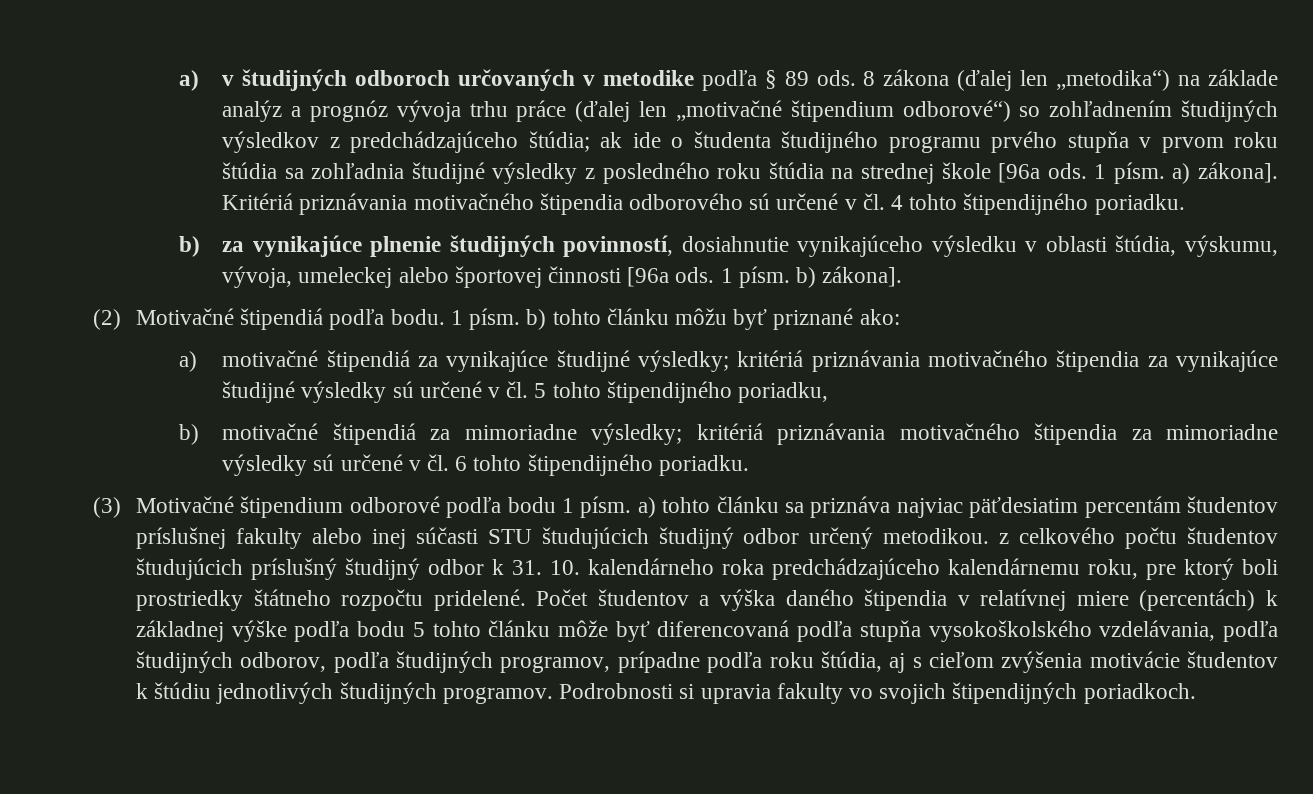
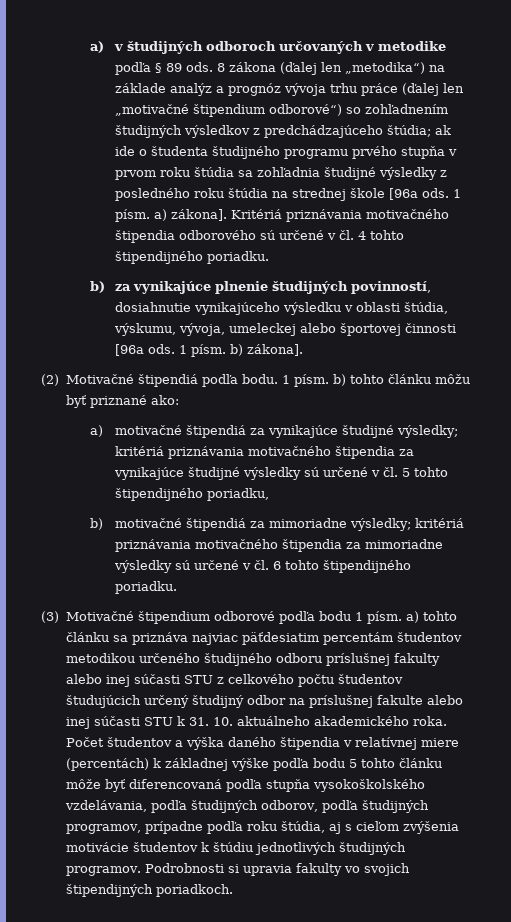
(1278, 504) none -> [65,653,322,666] metodikou určeného študijného odboru
[541,527,990,549] študujúcich študijný odbor určený metodikou. -> (213, 679) none
[251,558,1278,580] [136,589,526,611] príslušný študijný odbor k 31. 10. kalendárneho roka predchádzajúceho kalendárnemu roku, pre ktorý boli prostriedky štátneho rozpočtu pridelené. -> [143,695,463,708] [65,716,447,729] určený študijný odbor na príslušnej fakulte alebo inej súčasti STU k 31. 10. aktuálneho akademického roka.

